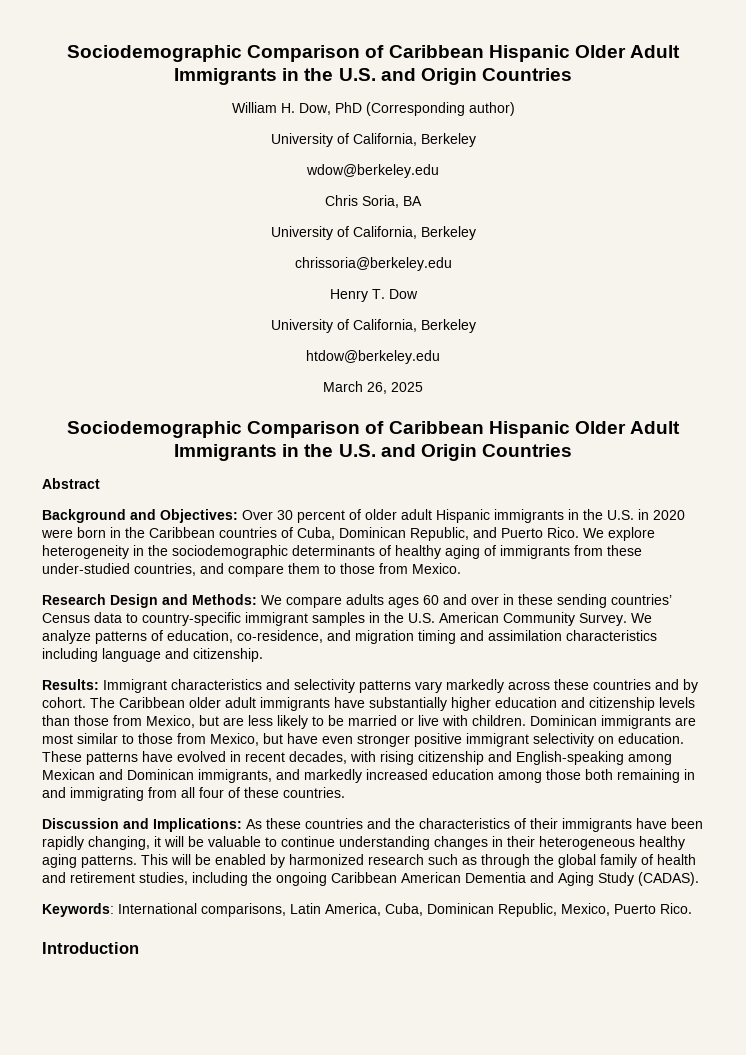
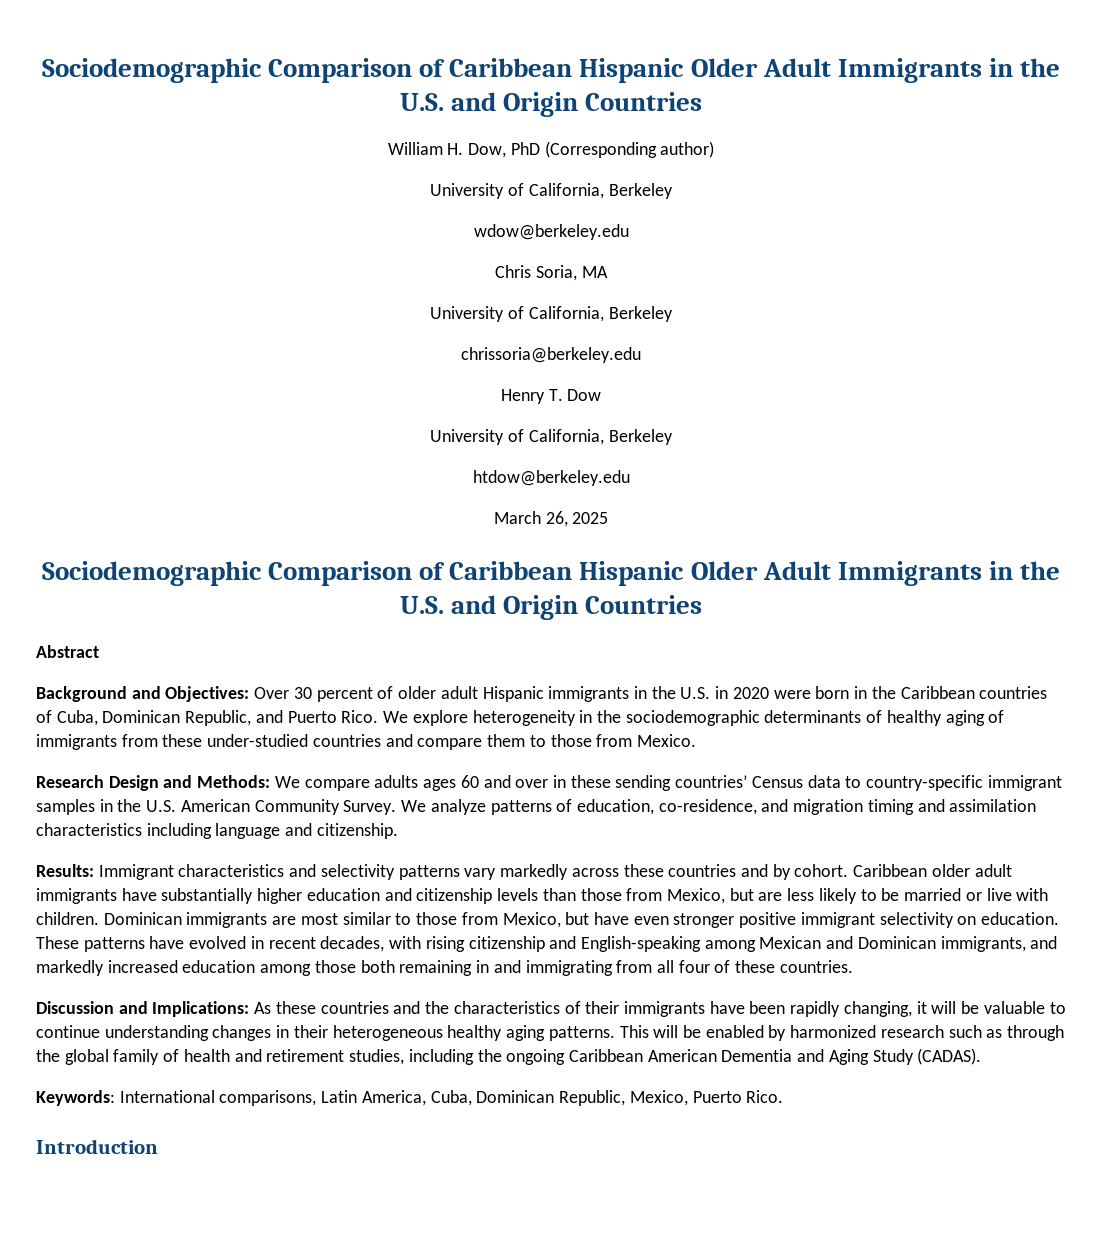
[403,196,422,206] BA -> [581,266,608,278] MA
[134,563,196,576] countries, -> [312,734,381,747] countries
[90,697,115,708] The -> (849, 870) none

